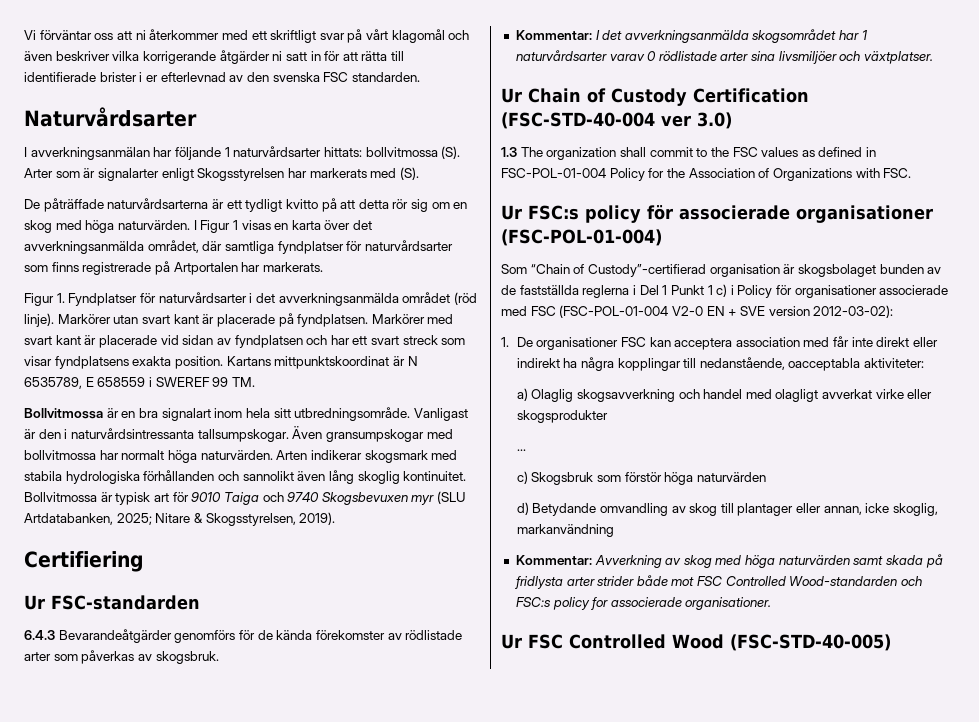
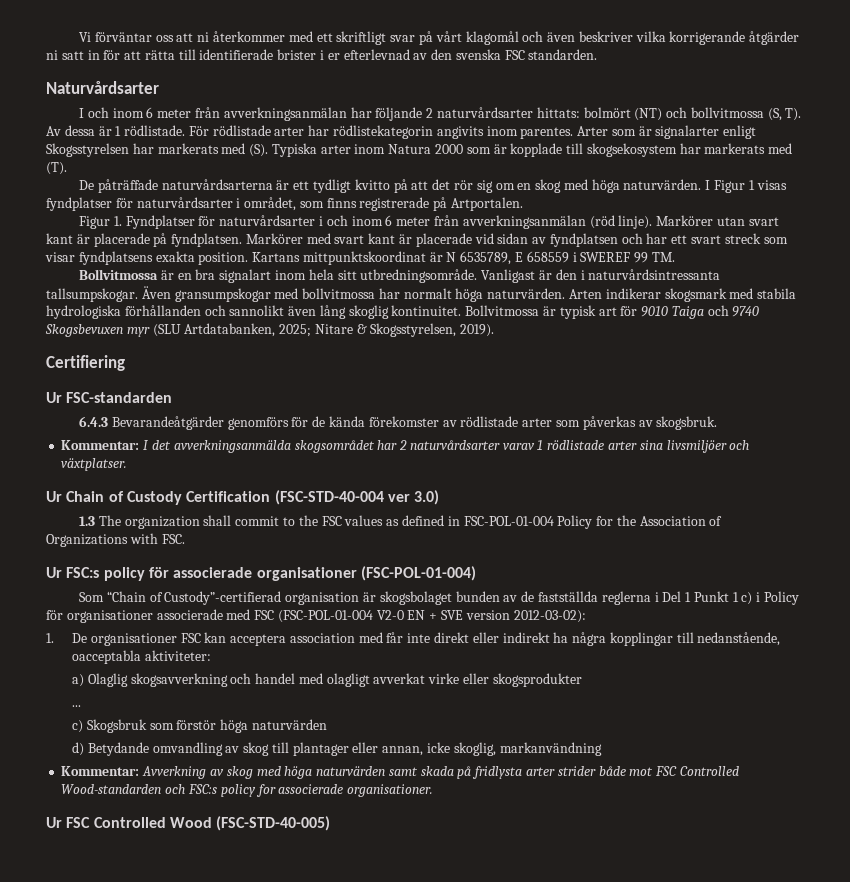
(27, 152) none -> [87,107,221,118] och inom 6 meter från
[224,147,230,157] 1 -> [426,108,434,118] 2
[365,146,461,159] bollvitmossa (S). -> [583,107,802,121] [46,125,574,139] bolmört (NT) och bollvitmossa (S, T). Av dessa är 1 rödlistade. För rödlistade arter har rödlistekategorin angivits inom parentes.
(419, 173) none -> [271,143,793,157] [46,162,67,175] Typiska arter inom Natura 2000 som är kopplade till skogsekosystem har markerats med (T).
[358,199,389,209] detta -> [432,179,451,190] det
[274,220,373,230] [24,240,274,254] en karta över det avverkningsanmälda området, där samtliga -> (787, 185) none
(453, 245) none -> [236,197,297,211] i området,
[173,262,323,275] Artportalen har markerats. -> [451,197,524,211] Artportalen.
[255,292,451,306] det avverkningsanmälda området -> [326,215,586,229] och inom 6 meter från avverkningsanmälan
[861,30,867,40] 1 -> [399,440,408,450] 2
[647,51,657,61] 0 -> [537,440,544,450] 1

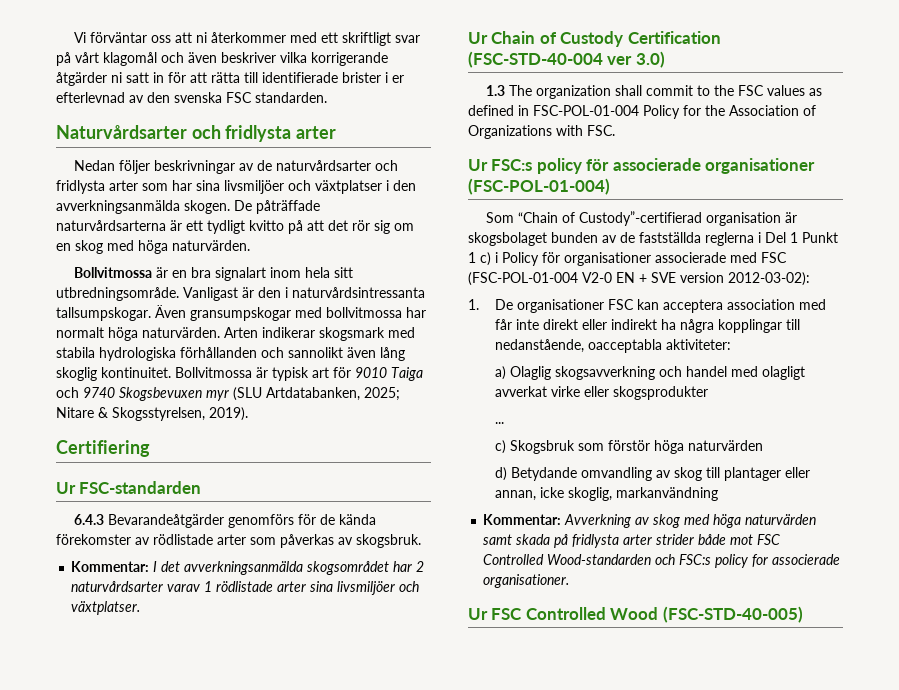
[79,107,802,121] [46,125,757,139] [46,143,793,157] [46,162,67,175] // I och inom 6 meter från avverkningsanmälan har följande 2 naturvårdsarter hittats: bolmört (NT) och bollvitmossa (S, T). Av dessa är 1 rödlistade. För rödlistade arter har rödlistekategorin angivits inom parentes. Arter som är signalarter enligt Skogsstyrelsen har markerats med (S). Typiska arter inom Natura 2000 som är kopplade till skogsekosystem har markerats med (T). // -> [191,125,337,142] [74,160,399,174] [56,180,416,194] [56,200,230,214] och fridlysta arter // Nedan följer beskrivningar av de naturvårdsarter och fridlysta arter som har sina livsmiljöer och växtplatser i den avverkningsanmälda skogen.
[705,180,787,193] [46,197,524,211] [79,215,779,229] [46,233,788,247] [45,251,675,265] I Figur 1 visas fyndplatser för naturvårdsarter i området, som finns registrerade på Artportalen. // Figur 1. Fyndplatser för naturvårdsarter i och inom 6 meter från avverkningsanmälan (röd linje). Markörer utan svart kant är placerade på fyndplatsen. Markörer med svart kant är placerade vid sidan av fyndplatsen och har ett svart streck som visar fyndplatsens exakta position. Kartans mittpunktskoordinat är N 6535789, E 658559 i SWEREF 99 TM. -> (250, 245) none

